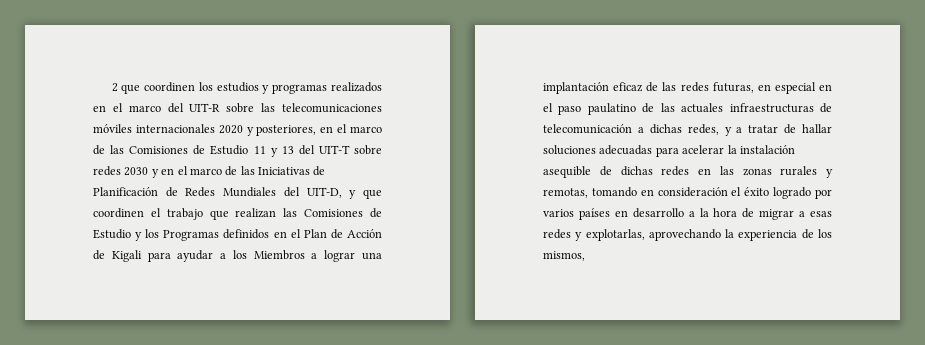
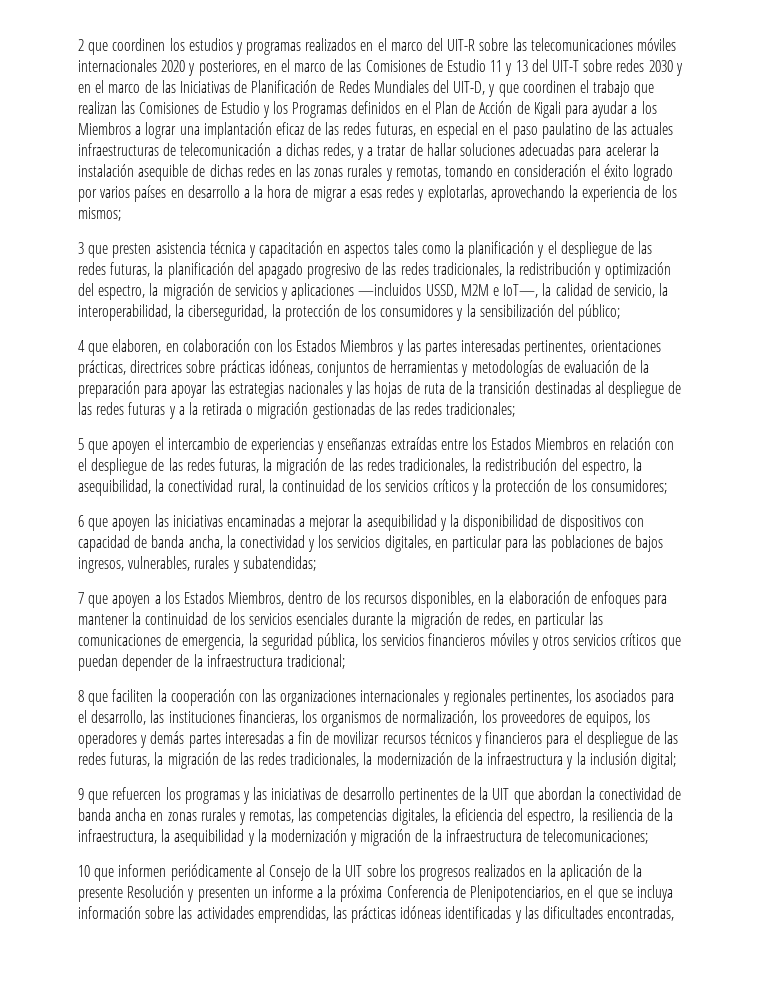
[543,251,585,261] mismos, -> [78,207,121,221] [78,241,653,258] [78,262,671,279] [78,283,669,300] [78,304,621,321] [78,339,661,356] [78,360,650,377] [78,381,682,398] [78,402,516,419] [78,437,674,454] [78,458,642,475] [78,479,667,496] [78,514,644,531] [78,535,663,552] [78,556,316,573] [78,591,668,608] [78,612,603,629] [78,633,681,650] [78,654,345,671] [78,689,674,706] [78,710,651,727] [78,731,679,748] [78,752,676,769] [78,787,682,804] [78,808,674,825] [78,829,649,846] [78,864,643,881] [78,885,673,902] [78,906,675,923] mismos; // 3 que presten asistencia técnica y capacitación en aspectos tales como la planificación y el despliegue de las redes futuras, la planificación del apagado progresivo de las redes tradicionales, la redistribución y optimización del espectro, la migración de servicios y aplicaciones —incluidos USSD, M2M e IoT—, la calidad de servicio, la interoperabilidad, la ciberseguridad, la protección de los consumidores y la sensibilización del público; // 4 que elaboren, en colaboración con los Estados Miembros y las partes interesadas pertinentes, orientaciones prácticas, directrices sobre prácticas idóneas, conjuntos de herramientas y metodologías de evaluación de la preparación para apoyar las estrategias nacionales y las hojas de ruta de la transición destinadas al despliegue de las redes futuras y a la retirada o migración gestionadas de las redes tradicionales; // 5 que apoyen el intercambio de experiencias y enseñanzas extraídas entre los Estados Miembros en relación con el despliegue de las redes futuras, la migración de las redes tradicionales, la redistribución del espectro, la asequibilidad, la conectividad rural, la continuidad de los servicios críticos y la protección de los consumidores; // 6 que apoyen las iniciativas encaminadas a mejorar la asequibilidad y la disponibilidad de dispositivos con capacidad de banda ancha, la conectividad y los servicios digitales, en particular para las poblaciones de bajos ingresos, vulnerables, rurales y subatendidas; // 7 que apoyen a los Estados Miembros, dentro de los recursos disponibles, en la elaboración de enfoques para mantener la continuidad de los servicios esenciales durante la migración de redes, en particular las comunicaciones de emergencia, la seguridad pública, los servicios financieros móviles y otros servicios críticos que puedan depender de la infraestructura tradicional; // 8 que faciliten la cooperación con las organizaciones internacionales y regionales pertinentes, los asociados para el desarrollo, las instituciones financieras, los organismos de normalización, los proveedores de equipos, los operadores y demás partes interesadas a fin de movilizar recursos técnicos y financieros para el despliegue de las redes futuras, la migración de las redes tradicionales, la modernización de la infraestructura y la inclusión digital; // 9 que refuercen los programas y las iniciativas de desarrollo pertinentes de la UIT que abordan la conectividad de banda ancha en zonas rurales y remotas, las competencias digitales, la eficiencia del espectro, la resiliencia de la infraestructura, la asequibilidad y la modernización y migración de la infraestructura de telecomunicaciones; // 10 que informen periódicamente al Consejo de la UIT sobre los progresos realizados en la aplicación de la presente Resolución y presenten un informe a la próxima Conferencia de Plenipotenciarios, en el que se incluya información sobre las actividades emprendidas, las prácticas idóneas identificadas y las dificultades encontradas,

